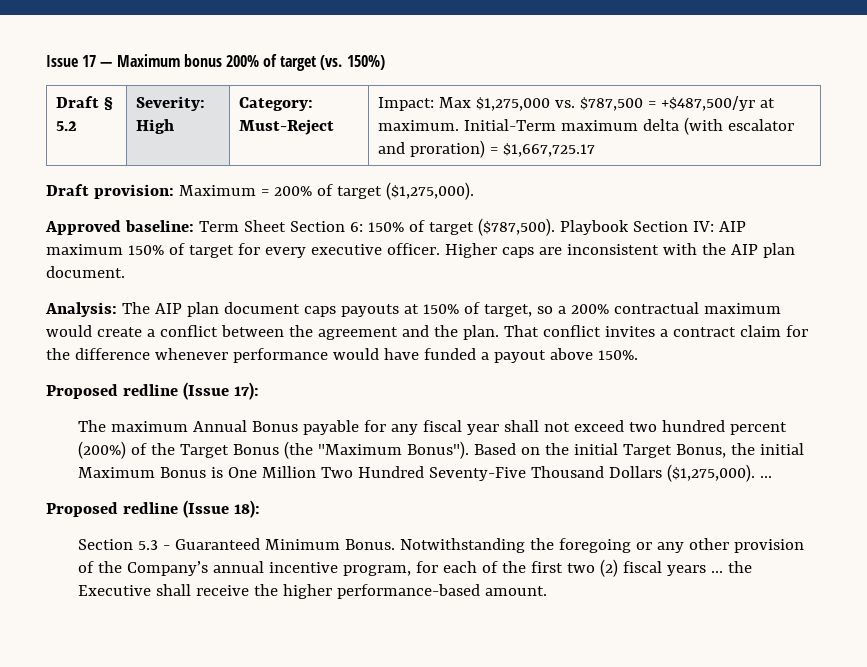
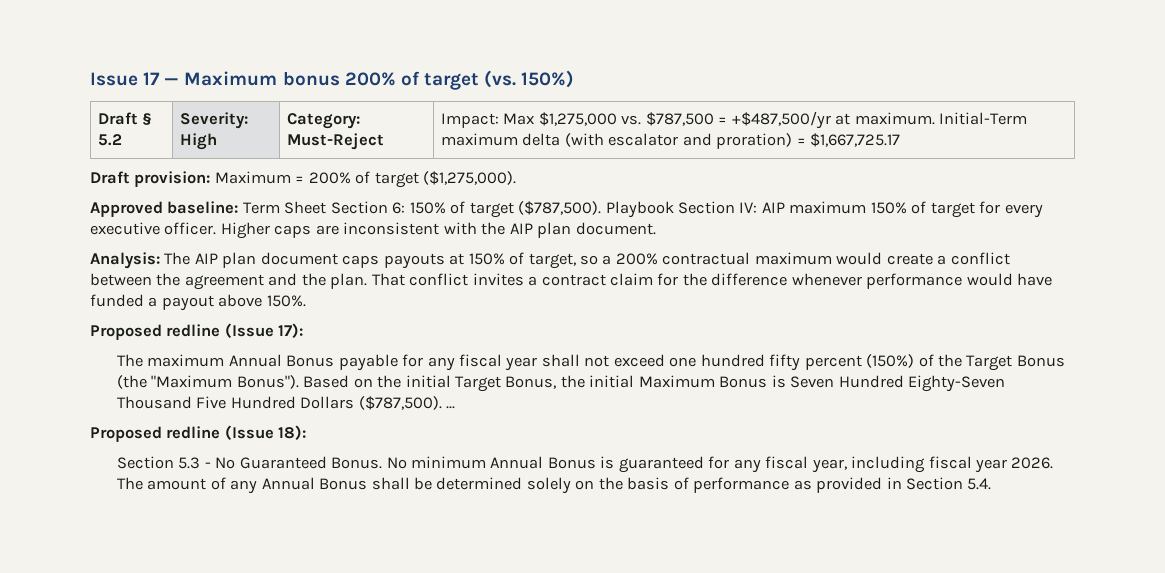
[629,420,788,435] [78,441,127,459] two hundred percent (200%) -> [669,354,915,371] one hundred fifty percent (150%)
[228,464,756,482] One Million Two Hundred Seventy-Five Thousand Dollars ($1,275,000). -> [790,375,1006,392] [116,396,442,410] Seven Hundred Eighty-Seven Thousand Five Hundred Dollars ($787,500).
[175,538,805,553] [78,559,753,577] [78,584,548,599] Guaranteed Minimum Bonus. Notwithstanding the foregoing or any other provision of the Company’s annual incentive program, for each of the first two (2) fiscal years ... the Executive shall receive the higher performance-based amount. -> [215,456,1054,473] [116,477,992,494] No Guaranteed Bonus. No minimum Annual Bonus is guaranteed for any fiscal year, including fiscal year 2026. The amount of any Annual Bonus shall be determined solely on the basis of performance as provided in Section 5.4.

